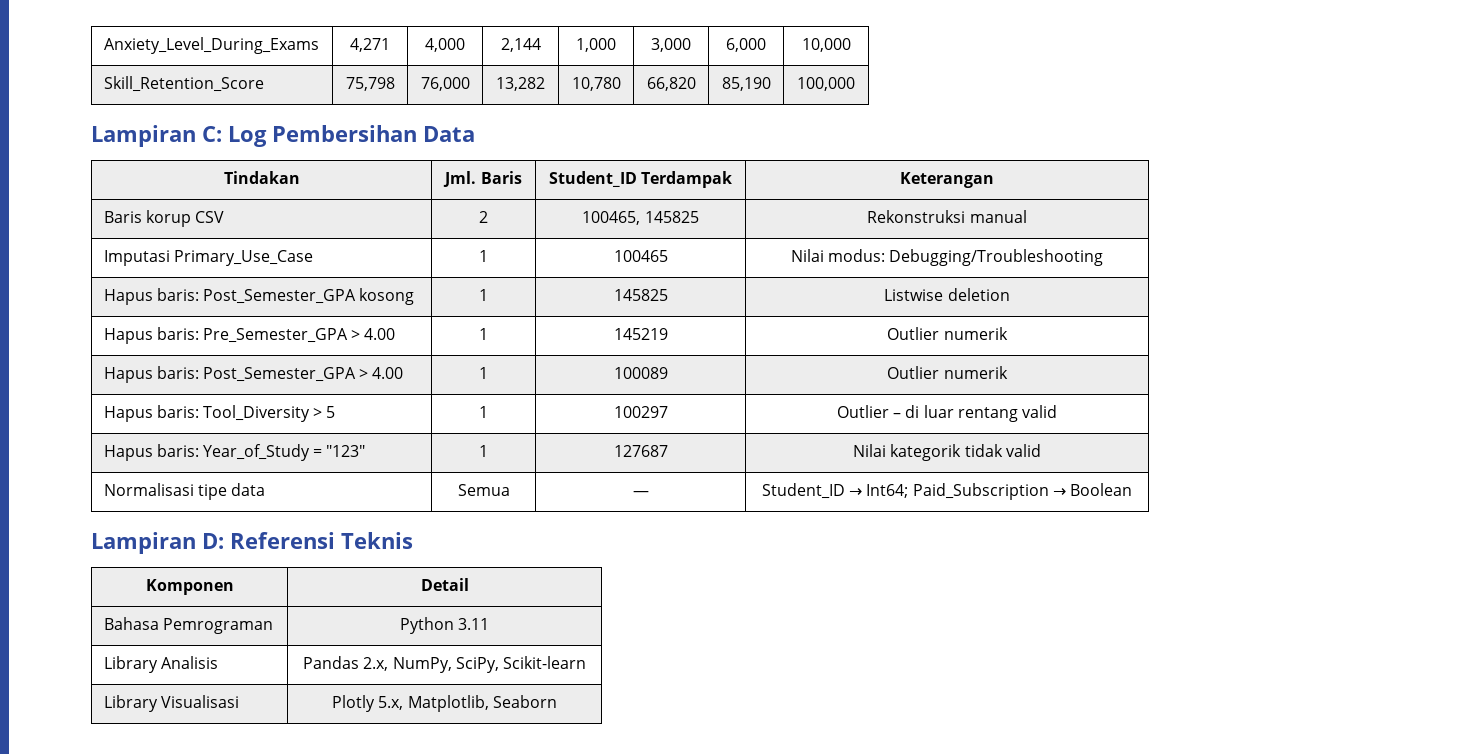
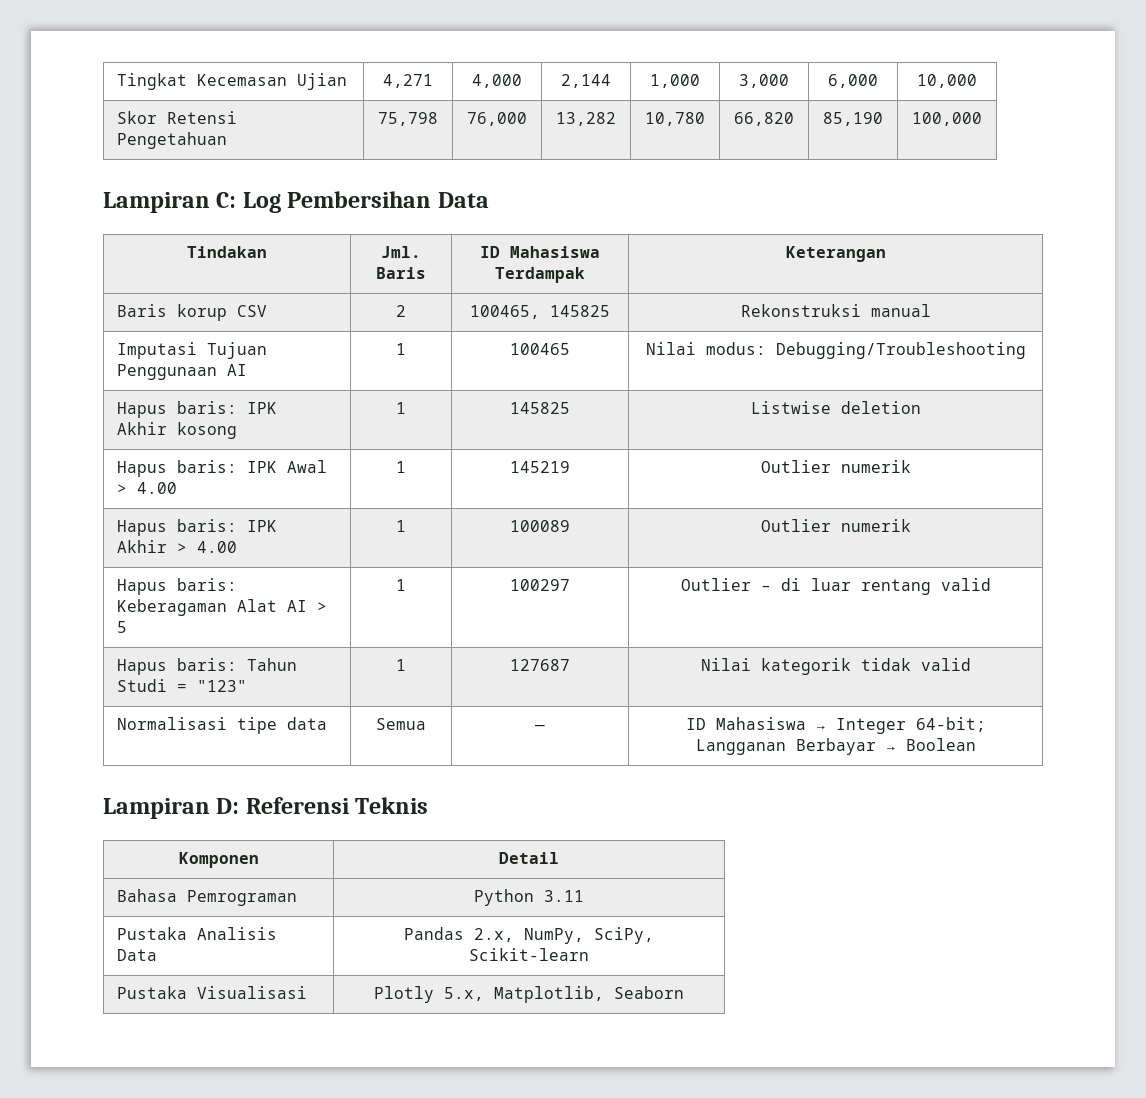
[103,37,319,54] Anxiety_Level_During_Exams -> [117,73,348,90] Tingkat Kecemasan Ujian
[103,76,264,92] Skill_Retention_Score -> [117,111,238,124] [117,132,228,149] Skor Retensi Pengetahuan
[548,171,637,187] Student_ID -> [480,246,600,258] ID Mahasiswa
[173,250,313,266] Primary_Use_Case -> [207,342,268,359] [117,364,248,380] Tujuan Penggunaan AI
[203,289,357,304] Post_Semester_GPA -> [247,402,278,414] [117,422,168,435] IPK Akhir
[203,328,349,343] Pre_Semester_GPA -> [247,460,328,473] IPK Awal
[203,367,357,382] Post_Semester_GPA -> [247,520,278,532] [117,540,168,553] IPK Akhir
[203,405,311,422] Tool_Diversity -> [117,599,308,616] Keberagaman Alat AI
[203,444,311,461] Year_of_Study -> [247,658,298,671] [117,679,168,692] Tahun Studi
[762,483,1049,500] Student_ID → Int64; Paid_Subscription -> [685,717,986,734] [695,738,876,755] ID Mahasiswa → Integer 64-bit; Langganan Berbayar
[103,656,158,673] Library -> [117,927,188,940] Pustaka
(218, 662) none -> [117,949,158,961] Data
[103,695,158,712] Library -> [117,986,188,999] Pustaka

